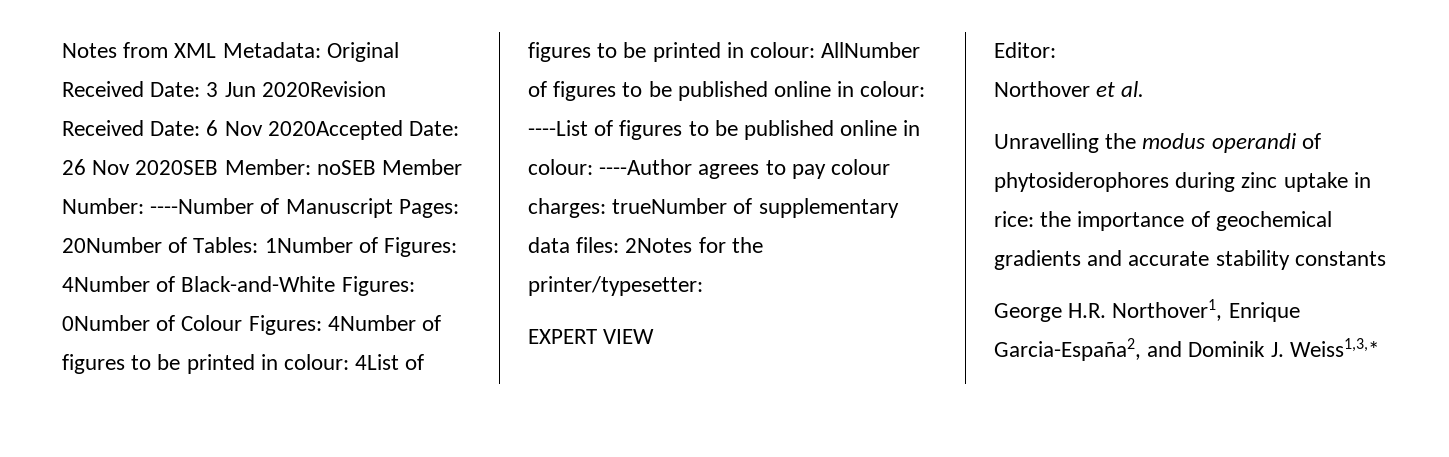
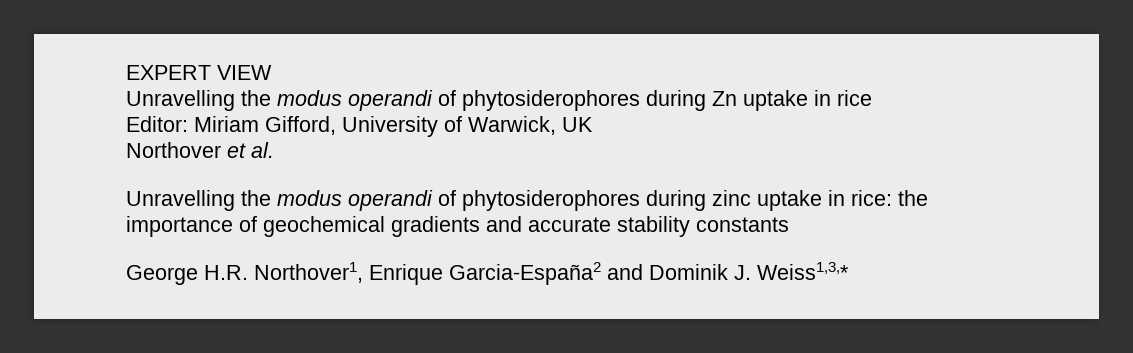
[62,42,399,62] [62,81,386,97] [62,120,460,140] [62,159,463,175] [62,198,459,218] [62,237,458,257] [62,276,415,296] [62,315,442,335] [62,354,425,374] [528,42,921,62] [528,81,926,101] [528,120,921,140] [528,159,891,179] [528,198,899,218] [528,237,763,253] [528,276,703,296] [528,329,655,344] [994,42,1056,58] Notes from XML Metadata: Original Received Date: 3 Jun 2020Revision Received Date: 6 Nov 2020Accepted Date: 26 Nov 2020SEB Member: noSEB Member Number: ----Number of Manuscript Pages: 20Number of Tables: 1Number of Figures: 4Number of Black-and-White Figures: 0Number of Colour Figures: 4Number of figures to be printed in colour: 4List of figures to be printed in colour: AllNumber of figures to be published online in colour: ----List of figures to be published online in colour: ----Author agrees to pay colour charges: trueNumber of supplementary data files: 2Notes for the printer/typesetter: // EXPERT VIEW // Editor: -> [126,65,272,80] [126,90,872,111] [126,116,593,137] EXPERT VIEW // Unravelling the modus operandi of phytosiderophores during Zn uptake in rice // Editor: Miriam Gifford, University of Warwick, UK
[994,338,1141,361] Garcia-España2, -> [449,262,601,285] Garcia-España2

